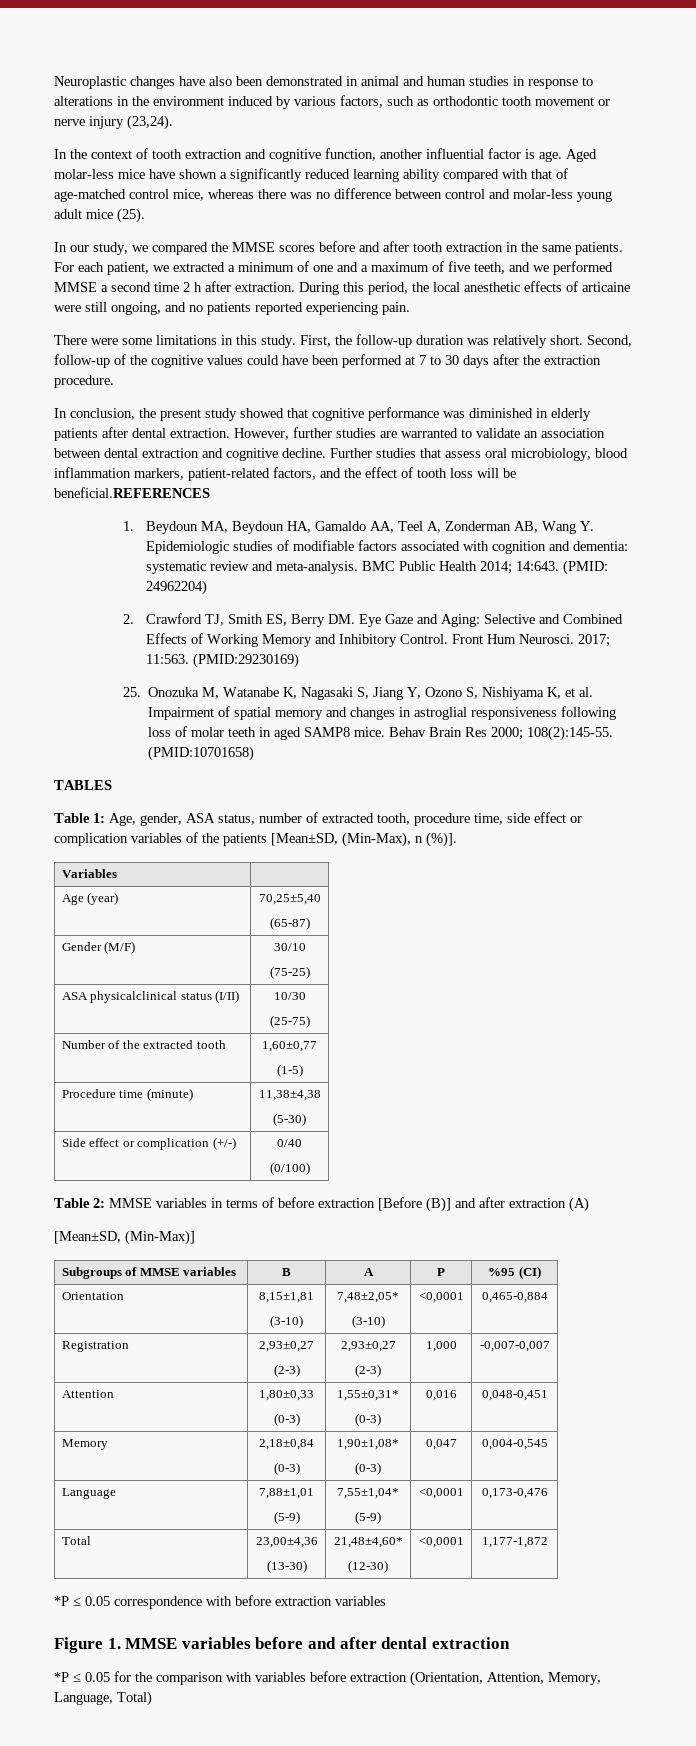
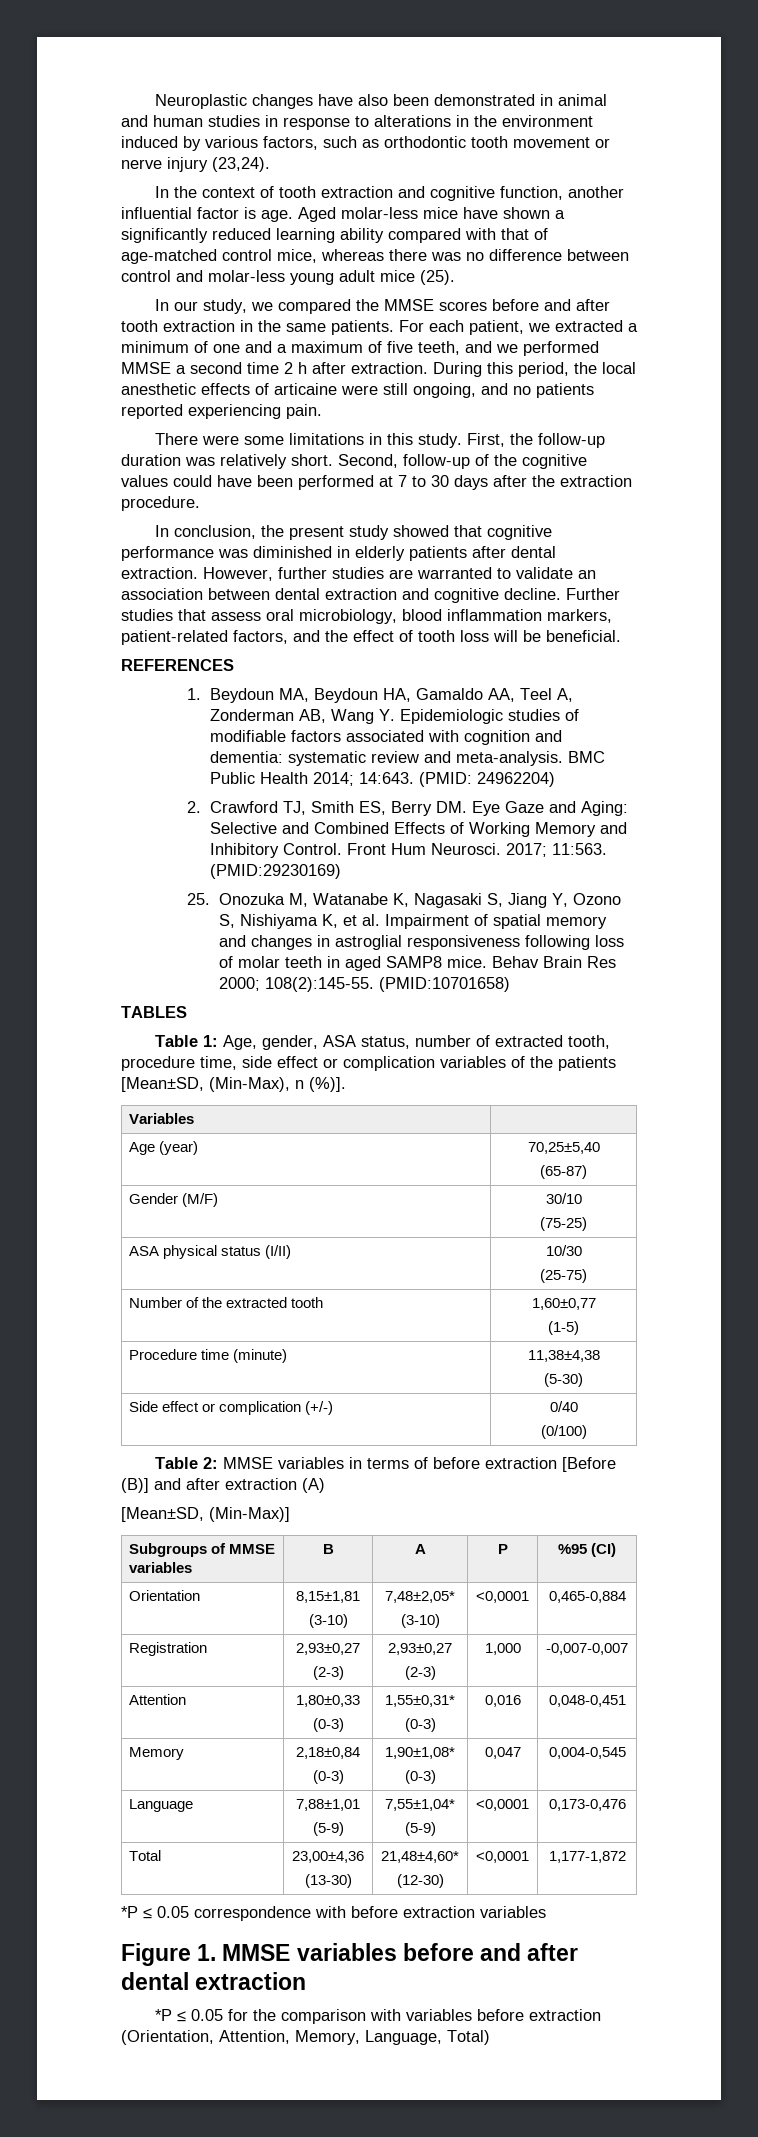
[54,487,210,498] beneficial.REFERENCES -> [546,630,621,642] [121,659,234,671] beneficial. // REFERENCES
[90,991,178,1003] physicalclinical -> [163,1245,218,1259] physical

